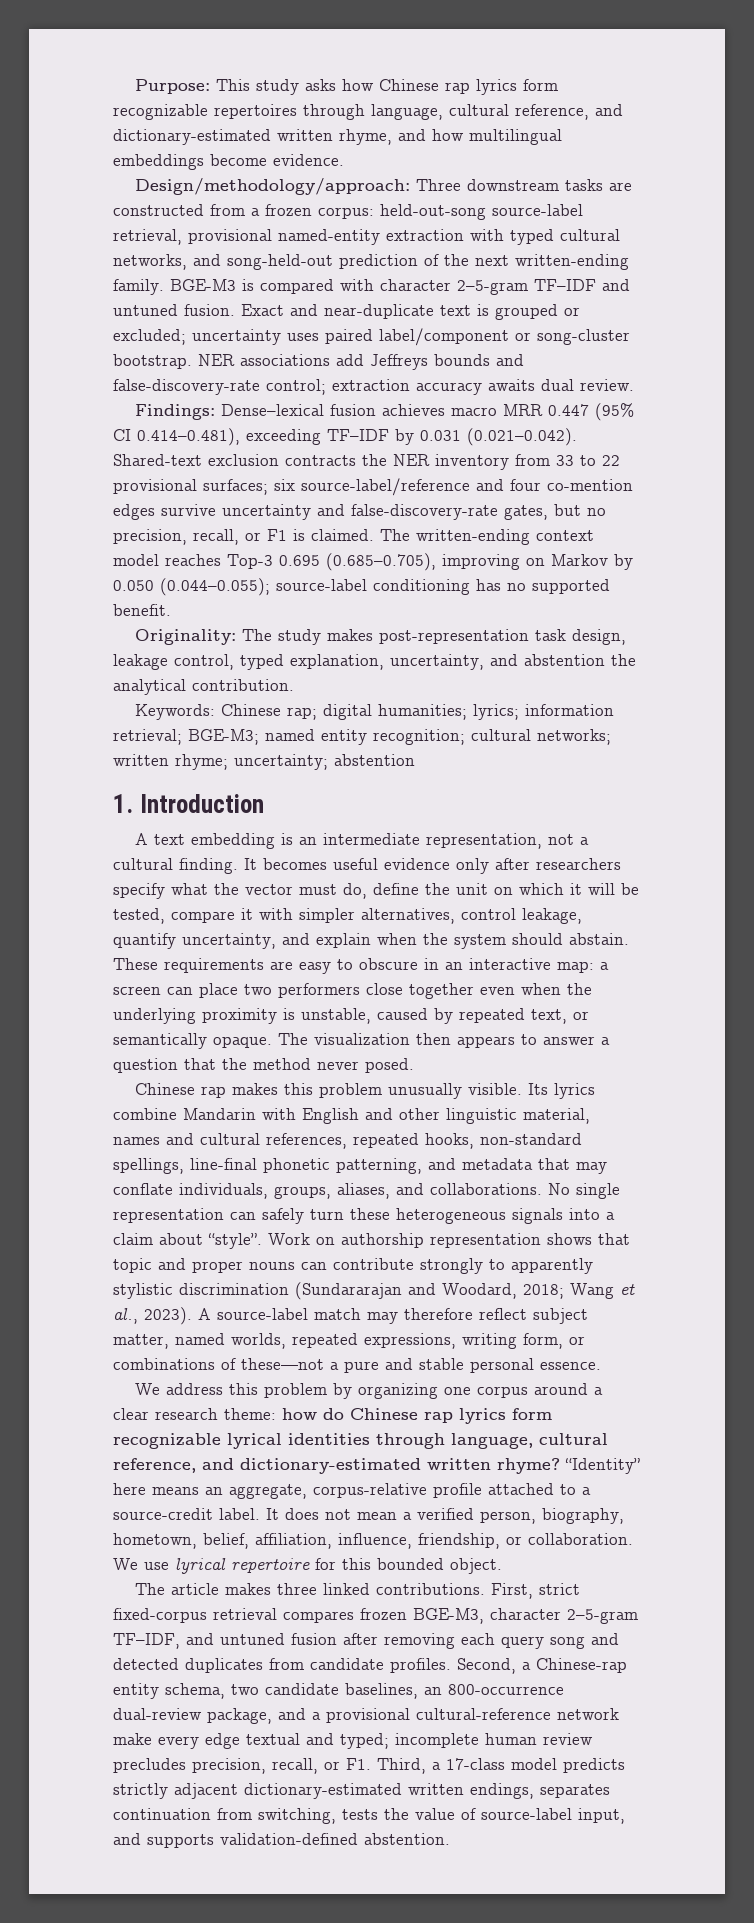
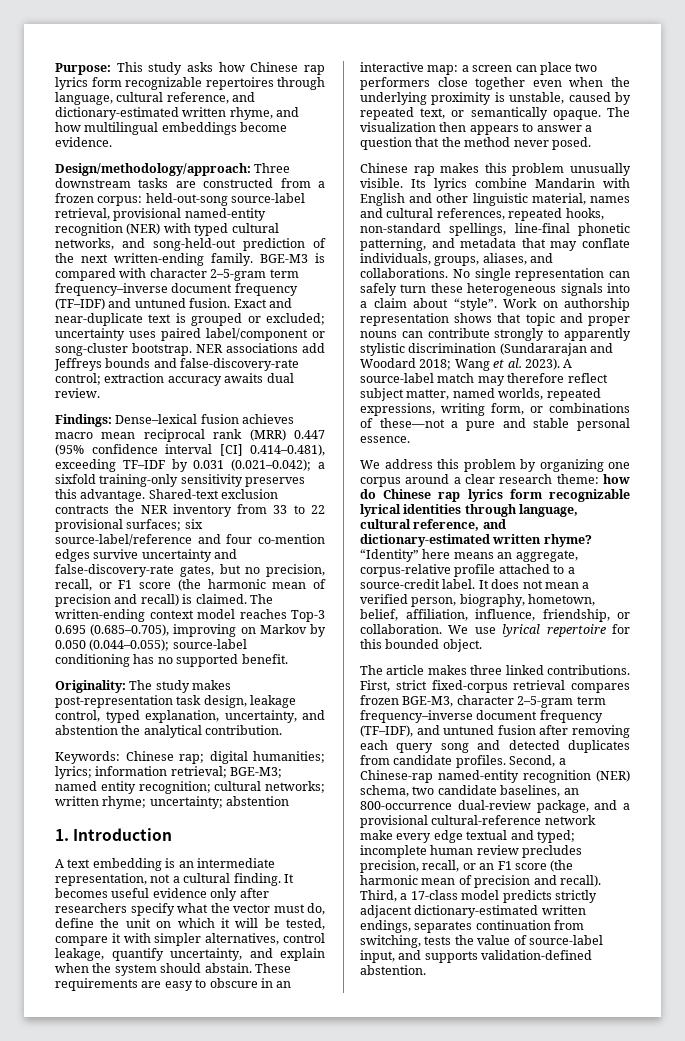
[386,229,464,241] extraction -> [55,223,161,236] recognition (NER)
[534,279,596,291] TF–IDF -> [269,269,299,278] [55,283,298,296] [55,298,105,310] term frequency–inverse document frequency (TF–IDF)
[503,403,635,421] [113,429,131,441] MRR 0.447 (95% CI -> [101,429,325,442] [55,444,243,456] mean reciprocal rank (MRR) 0.447 (95% confidence interval [CI]
[467,428,577,446] (0.021–0.042). -> [231,459,326,471] [55,474,306,487] [55,489,146,502] (0.021–0.042); a sixfold training-only sensitivity preserves this advantage.
(287, 535) none -> [139,579,326,591] [55,594,179,607] score (the harmonic mean of precision and recall)
[442,1283,517,1299] Woodard, -> [360,358,416,368] Woodard
[113,1308,138,1324] al., -> [507,358,522,368] al.
[113,1633,180,1649] TF–IDF, -> [576,696,606,705] [360,710,603,723] [360,725,413,737] term frequency–inverse document frequency (TF–IDF),
[113,1683,159,1699] entity -> [438,770,630,783] named-entity recognition (NER)
[346,1758,371,1770] F1. -> [479,860,574,872] [360,875,601,888] an F1 score (the harmonic mean of precision and recall).

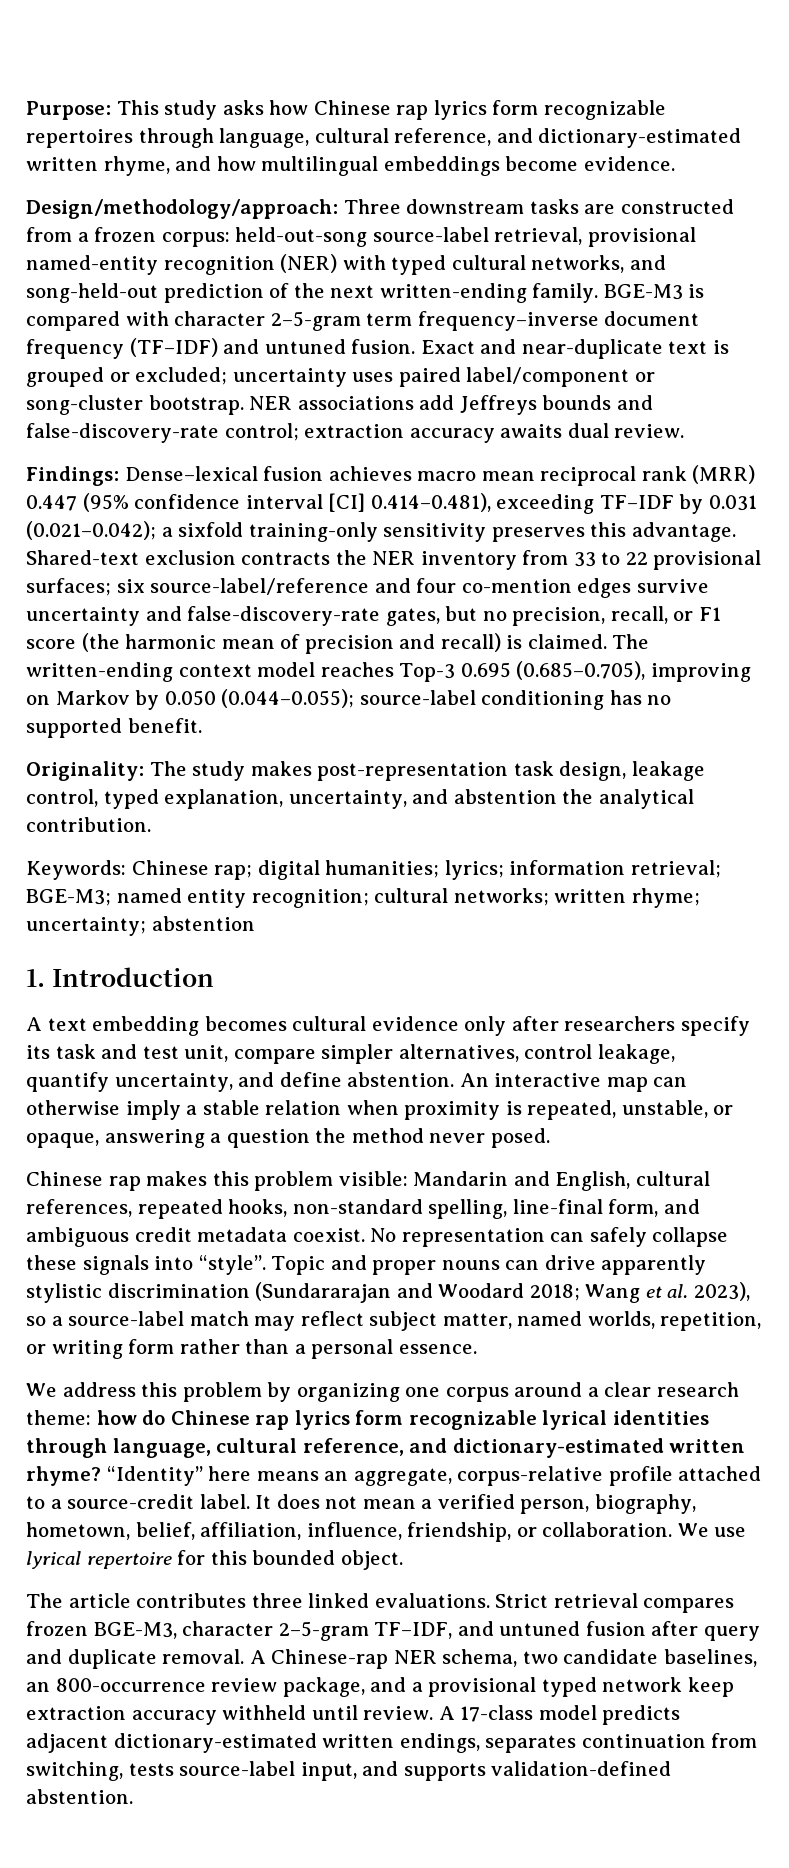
[165,858,275,868] [55,873,294,886] [55,888,150,898] is an intermediate representation, not a cultural finding. It becomes useful -> [204,1016,367,1031] becomes cultural
[177,903,325,915] [55,918,325,930] [55,933,151,946] what the vector must do, define the unit on which it will be tested, compare it with -> [26,1044,316,1064] its task and test unit, compare
[280,948,325,961] [55,963,291,976] [55,978,292,991] [360,62,598,75] [360,77,630,90] [360,92,631,105] [360,107,630,120] [360,122,582,135] explain when the system should abstain. These requirements are easy to obscure in an interactive map: a screen can place two performers close together even when the underlying proximity is unstable, caused by repeated text, or semantically opaque. The visualization then appears to answer -> [279,1072,688,1092] [26,1100,734,1120] [26,1129,205,1148] define abstention. An interactive map can otherwise imply a stable relation when proximity is repeated, unstable, or opaque, answering
[415,137,440,147] that -> (310, 1138) none
[570,163,631,176] [360,178,630,191] [360,193,630,206] [360,208,383,218] unusually visible. Its lyrics combine Mandarin with English and other linguistic material, names and -> [338,1171,631,1191] visible: Mandarin and English,
[449,223,630,236] [360,238,630,251] [360,253,554,266] [360,268,630,281] [360,283,630,296] [360,298,630,311] [360,313,555,326] spellings, line-final phonetic patterning, and metadata that may conflate individuals, groups, aliases, and collaborations. No single representation can safely turn these heterogeneous signals into a claim about “style”. Work on authorship representation shows that topic -> [428,1199,700,1219] [26,1227,729,1247] [26,1255,326,1275] spelling, line-final form, and ambiguous credit metadata coexist. No representation can safely collapse these signals into “style”. Topic
[427,328,560,341] contribute strongly to -> [544,1255,596,1270] drive
[524,358,573,370] 2023). A -> [693,1282,750,1301] [26,1316,63,1326] 2023), so a
[507,373,565,383] therefore -> (296, 1323) none
[546,388,601,401] [360,403,630,416] [360,418,570,431] repeated expressions, writing form, or combinations of these—not a pure and stable -> [660,1312,762,1331] [26,1339,306,1359] repetition, or writing form rather than a
[427,665,467,675] makes -> [136,1593,247,1608] contributes
[547,665,630,675] [360,680,508,693] contributions. First, strict fixed-corpus -> [374,1593,549,1608] evaluations. Strict
[576,696,606,705] [360,710,603,723] [360,725,630,738] [360,740,630,753] [360,755,566,768] [360,770,630,783] term frequency–inverse document frequency (TF–IDF), and untuned fusion after removing each query song and detected duplicates from candidate profiles. Second, a Chinese-rap named-entity recognition (NER) -> [374,1621,760,1641] [26,1649,437,1669] TF–IDF, and untuned fusion after query and duplicate removal. A Chinese-rap NER
[457,800,531,810] dual-review -> [211,1678,278,1692] review
[431,815,596,825] [360,830,575,843] [360,845,583,858] [360,860,574,873] [360,875,601,888] [360,890,408,902] cultural-reference network make every edge textual and typed; incomplete human review precludes precision, recall, or an F1 score (the harmonic mean of precision and recall). Third, a -> [541,1677,734,1697] [26,1705,455,1725] typed network keep extraction accuracy withheld until review. A
[554,890,597,903] strictly -> (681, 1715) none
[454,935,527,945] the value of -> (174, 1769) none

